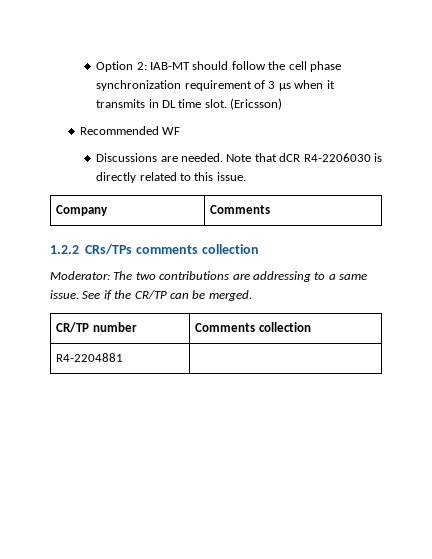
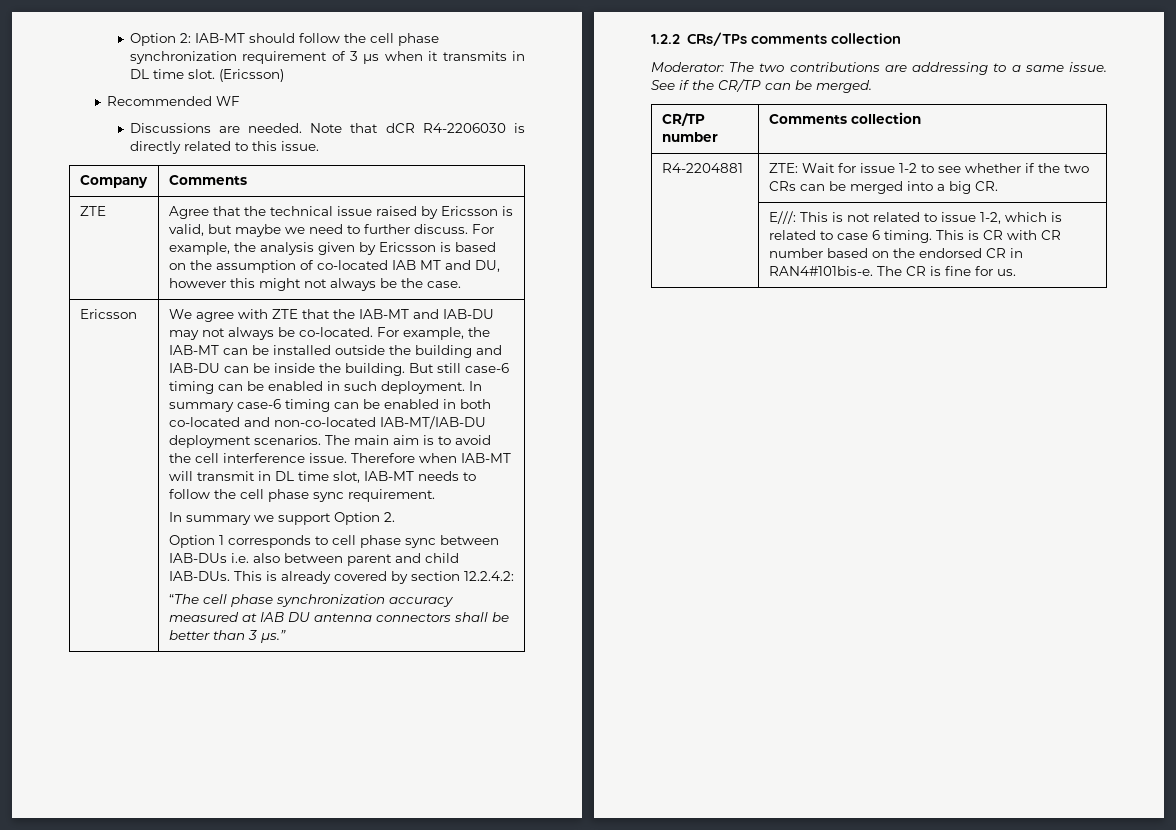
(271, 209) none -> [79,206,106,216] [168,206,513,219] [168,224,494,237] [168,242,496,255] [168,260,500,273] [168,278,461,291] [79,309,137,319] [168,309,494,322] [168,327,490,340] [168,345,502,358] [168,363,509,376] [168,381,482,394] [168,399,491,412] [168,416,486,429] [168,435,491,448] [168,453,511,463] [168,471,476,483] [168,489,435,502] [168,512,395,525] [168,535,499,548] [168,553,459,566] [168,571,514,584] [168,594,454,607] [168,612,509,622] [168,630,286,643] // ZTE | Agree that the technical issue raised by Ericsson is valid, but maybe we need to further discuss. For example, the analysis given by Ericsson is based on the assumption of co-located IAB MT and DU, however this might not always be the case. // Ericsson | We agree with ZTE that the IAB-MT and IAB-DU may not always be co-located. For example, the IAB-MT can be installed outside the building and IAB-DU can be inside the building. But still case-6 timing can be enabled in such deployment. In summary case-6 timing can be enabled in both co-located and non-co-located IAB-MT/IAB-DU deployment scenarios. The main aim is to avoid the cell interference issue. Therefore when IAB-MT will transmit in DL time slot, IAB-MT needs to follow the cell phase sync requirement. // In summary we support Option 2. // Option 1 corresponds to cell phase sync between IAB-DUs i.e. also between parent and child IAB-DUs. This is already covered by section 12.2.4.2: // “The cell phase synchronization accuracy measured at IAB DU antenna connectors shall be better than 3 µs.”
(124, 357) none -> [768,163,1089,173] [768,181,998,194] [768,211,1062,224] [768,230,1061,243] [768,248,1023,258] [768,266,1016,276] ZTE: Wait for issue 1-2 to see whether if the two CRs can be merged into a big CR. // | E///: This is not related to issue 1-2, which is related to case 6 timing. This is CR with CR number based on the endorsed CR in RAN4#101bis-e. The CR is fine for us.

